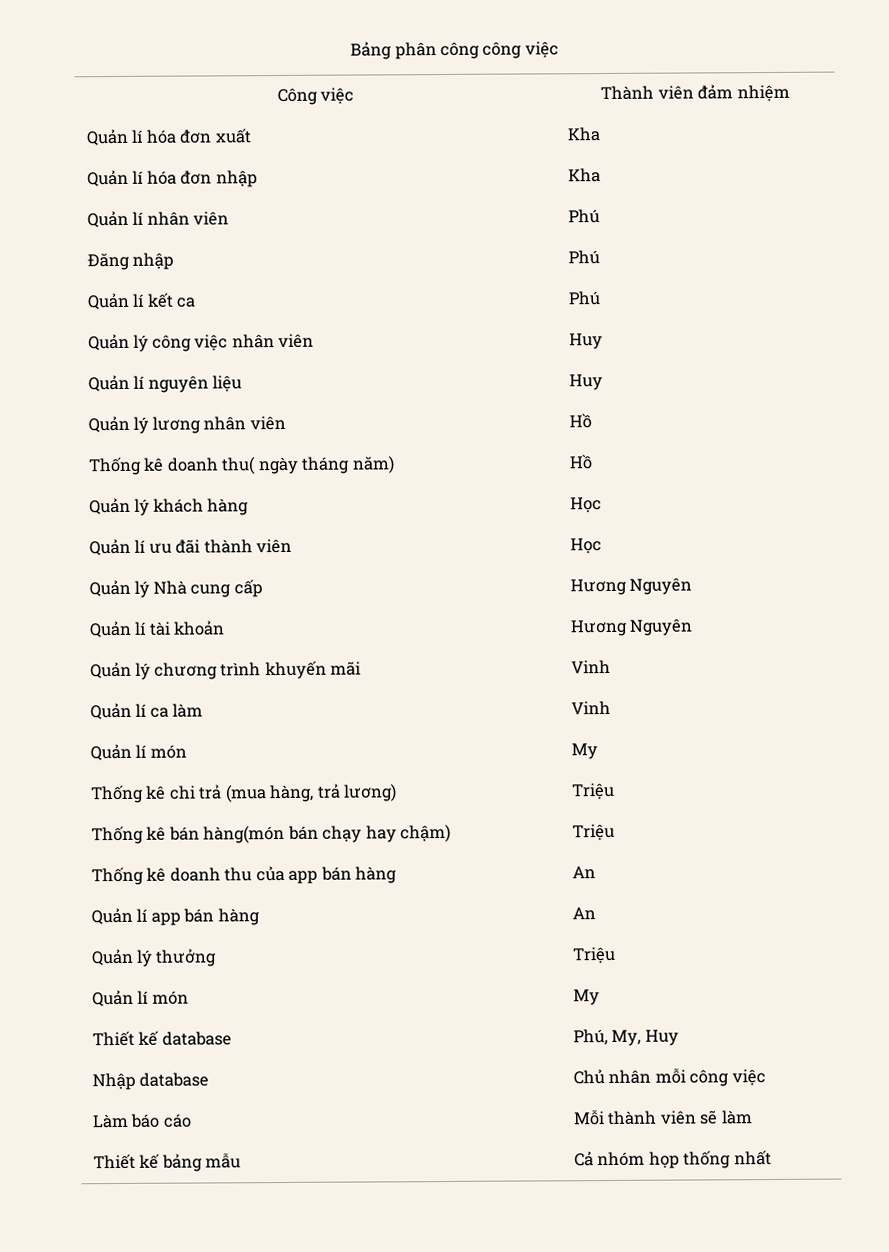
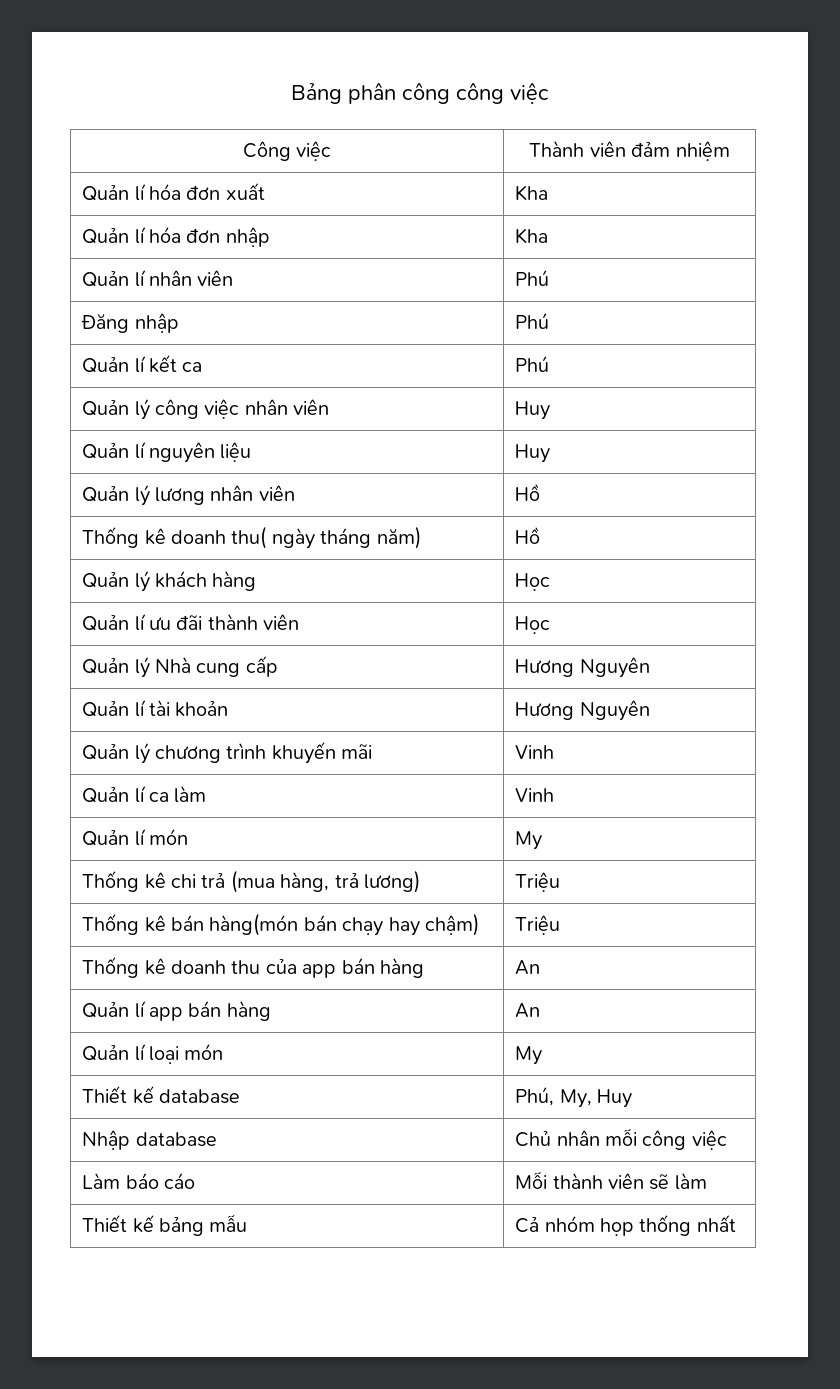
[90,948,217,967] [571,946,616,964] [91,989,150,1007] // Quản lý thưởng | Triệu // Quản lí -> [82,1044,180,1064] // Quản lí loại

